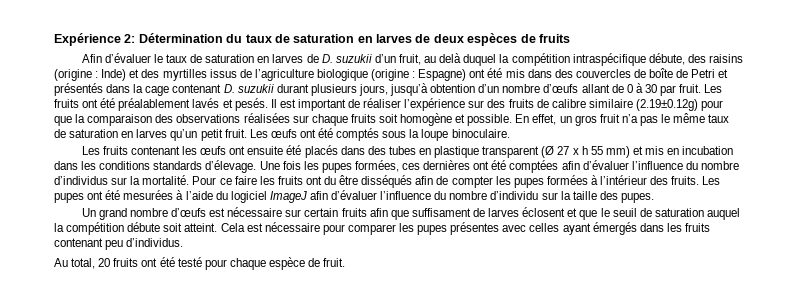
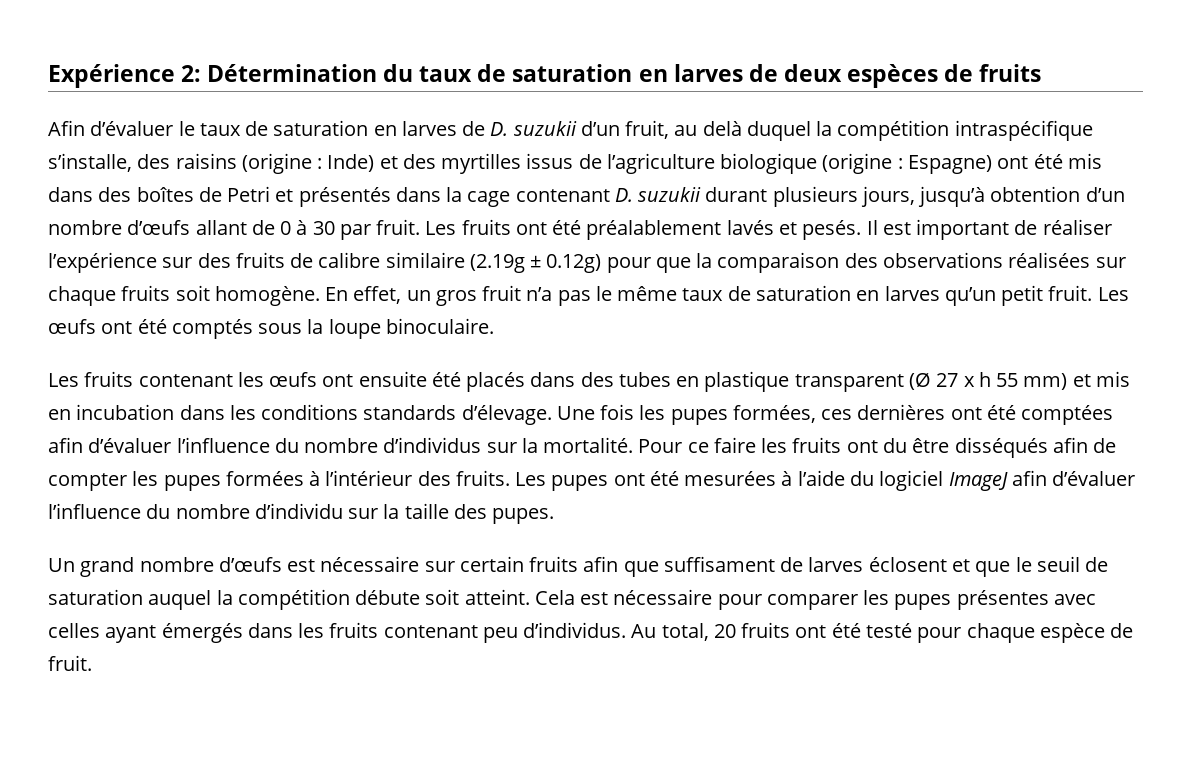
[648,53,685,65] débute, -> [48,153,132,172] s’installe,
[575,68,674,78] couvercles de boîte -> [136,187,194,202] boîtes
[635,99,698,111] (2.19±0.12g) -> [469,254,602,273] (2.19g ± 0.12g)
[400,113,513,126] homogène et possible. -> [214,286,320,306] homogène.
(184, 242) // -> (627, 630) none

